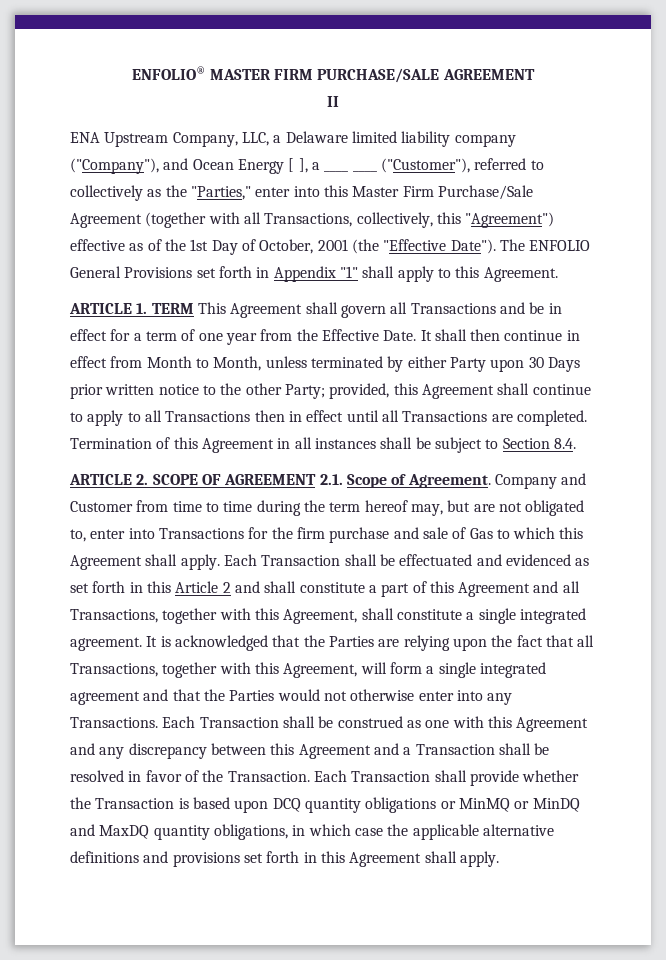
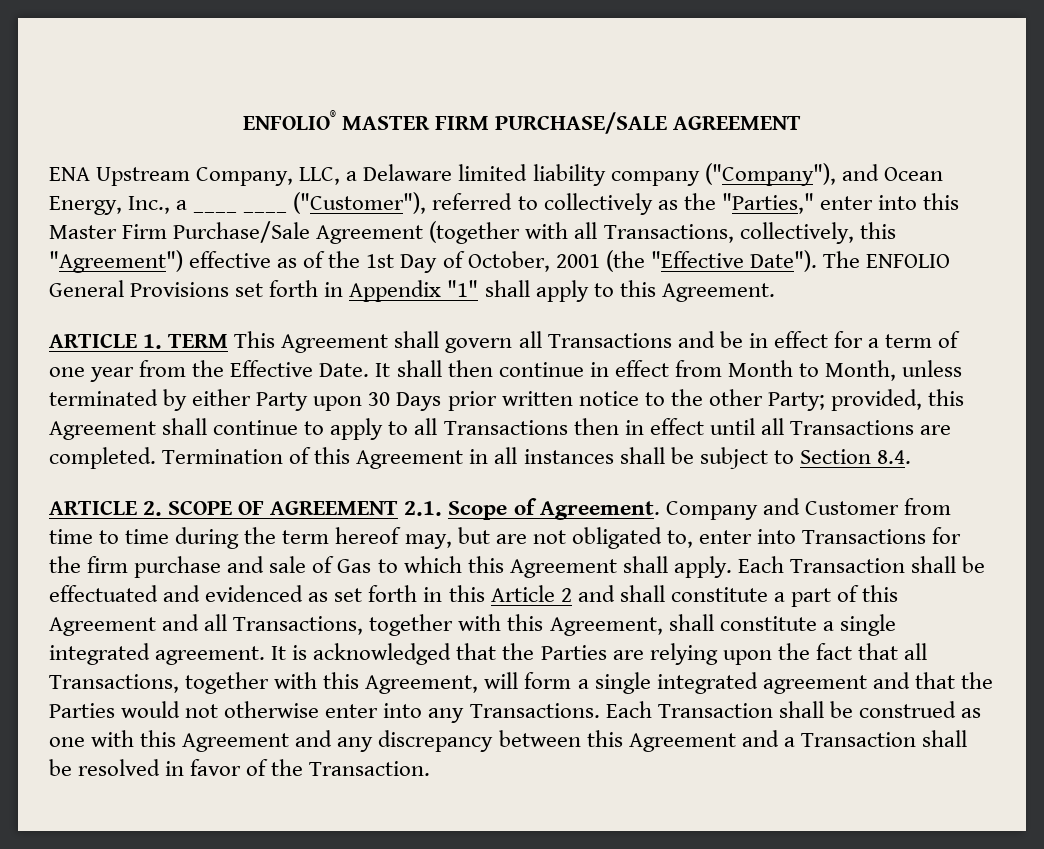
[327,96,339,107] // II -> (802, 123) none
[237,158,308,174] Energy [ ], -> [49,196,171,215] Energy, Inc.,
[313,770,580,786] [70,797,580,813] [70,824,554,840] [70,851,499,867] Each Transaction shall provide whether the Transaction is based upon DCQ quantity obligations or MinMQ or MinDQ and MaxDQ quantity obligations, in which case the applicable alternative definitions and provisions set forth in this Agreement shall apply. -> (431, 768) none

